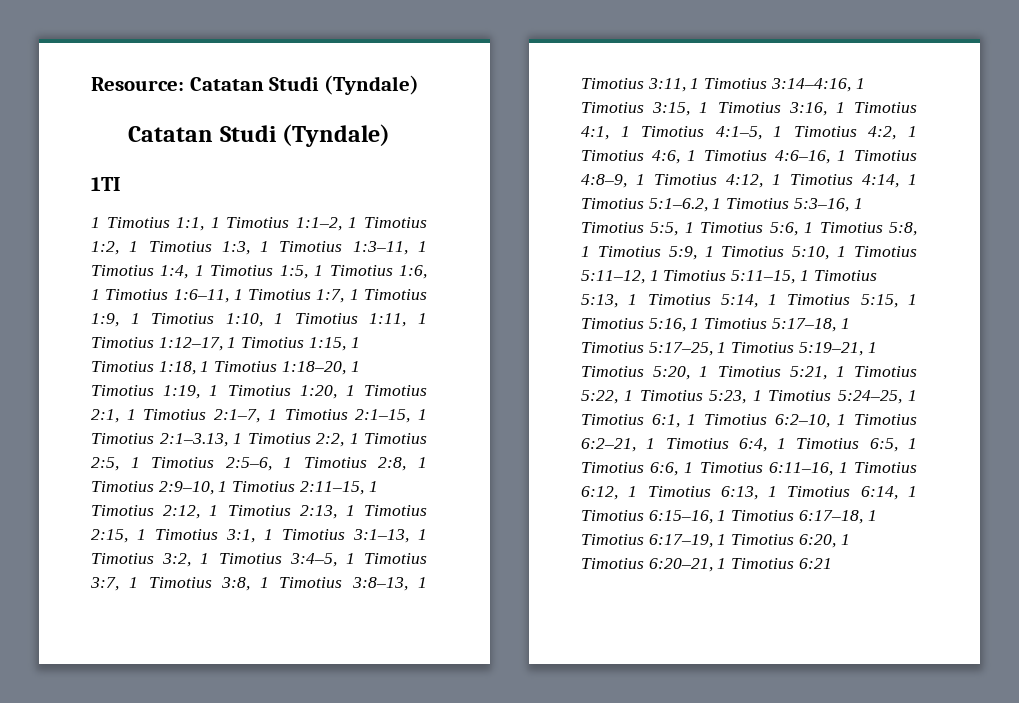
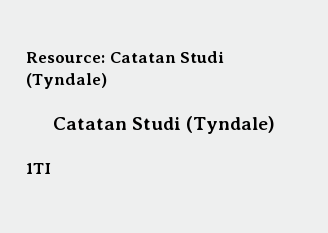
[91,217,427,231] [91,241,427,255] [91,265,428,279] [91,289,427,303] [91,313,427,327] [91,337,360,351] [91,361,360,375] [91,385,427,399] [91,409,428,423] [91,433,427,447] [91,457,427,471] [91,481,378,495] [91,505,427,519] [91,529,427,543] [91,553,427,567] [90,577,427,591] [581,78,865,92] [581,102,917,116] [581,126,917,140] [581,150,917,164] [581,174,917,188] [581,198,863,212] [581,222,917,236] [581,246,917,260] [581,270,877,284] [581,294,917,308] [581,318,850,332] [581,342,877,356] [581,366,917,380] [581,390,917,404] [581,414,917,428] [581,438,917,452] [581,462,917,476] [581,486,917,500] [581,510,877,524] [581,534,850,548] [581,558,832,572] // 1 Timotius 1:1, 1 Timotius 1:1–2, 1 Timotius 1:2, 1 Timotius 1:3, 1 Timotius 1:3–11, 1 Timotius 1:4, 1 Timotius 1:5, 1 Timotius 1:6, 1 Timotius 1:6–11, 1 Timotius 1:7, 1 Timotius 1:9, 1 Timotius 1:10, 1 Timotius 1:11, 1 Timotius 1:12–17, 1 Timotius 1:15, 1 Timotius 1:18, 1 Timotius 1:18–20, 1 Timotius 1:19, 1 Timotius 1:20, 1 Timotius 2:1, 1 Timotius 2:1–7, 1 Timotius 2:1–15, 1 Timotius 2:1–3.13, 1 Timotius 2:2, 1 Timotius 2:5, 1 Timotius 2:5–6, 1 Timotius 2:8, 1 Timotius 2:9–10, 1 Timotius 2:11–15, 1 Timotius 2:12, 1 Timotius 2:13, 1 Timotius 2:15, 1 Timotius 3:1, 1 Timotius 3:1–13, 1 Timotius 3:2, 1 Timotius 3:4–5, 1 Timotius 3:7, 1 Timotius 3:8, 1 Timotius 3:8–13, 1 Timotius 3:11, 1 Timotius 3:14–4:16, 1 Timotius 3:15, 1 Timotius 3:16, 1 Timotius 4:1, 1 Timotius 4:1–5, 1 Timotius 4:2, 1 Timotius 4:6, 1 Timotius 4:6–16, 1 Timotius 4:8–9, 1 Timotius 4:12, 1 Timotius 4:14, 1 Timotius 5:1–6.2, 1 Timotius 5:3–16, 1 Timotius 5:5, 1 Timotius 5:6, 1 Timotius 5:8, 1 Timotius 5:9, 1 Timotius 5:10, 1 Timotius 5:11–12, 1 Timotius 5:11–15, 1 Timotius 5:13, 1 Timotius 5:14, 1 Timotius 5:15, 1 Timotius 5:16, 1 Timotius 5:17–18, 1 Timotius 5:17–25, 1 Timotius 5:19–21, 1 Timotius 5:20, 1 Timotius 5:21, 1 Timotius 5:22, 1 Timotius 5:23, 1 Timotius 5:24–25, 1 Timotius 6:1, 1 Timotius 6:2–10, 1 Timotius 6:2–21, 1 Timotius 6:4, 1 Timotius 6:5, 1 Timotius 6:6, 1 Timotius 6:11–16, 1 Timotius 6:12, 1 Timotius 6:13, 1 Timotius 6:14, 1 Timotius 6:15–16, 1 Timotius 6:17–18, 1 Timotius 6:17–19, 1 Timotius 6:20, 1 Timotius 6:20–21, 1 Timotius 6:21 -> (51, 168) none

